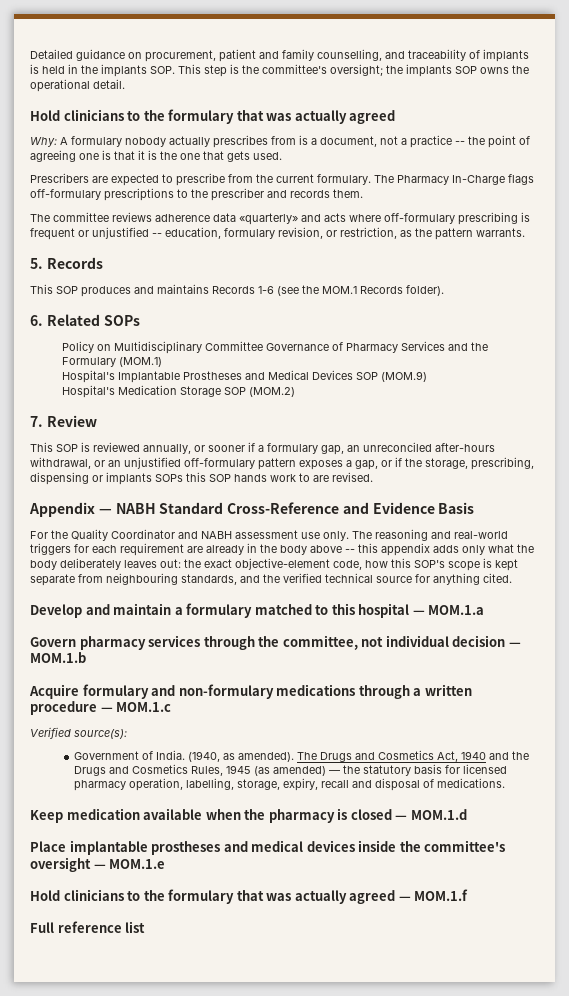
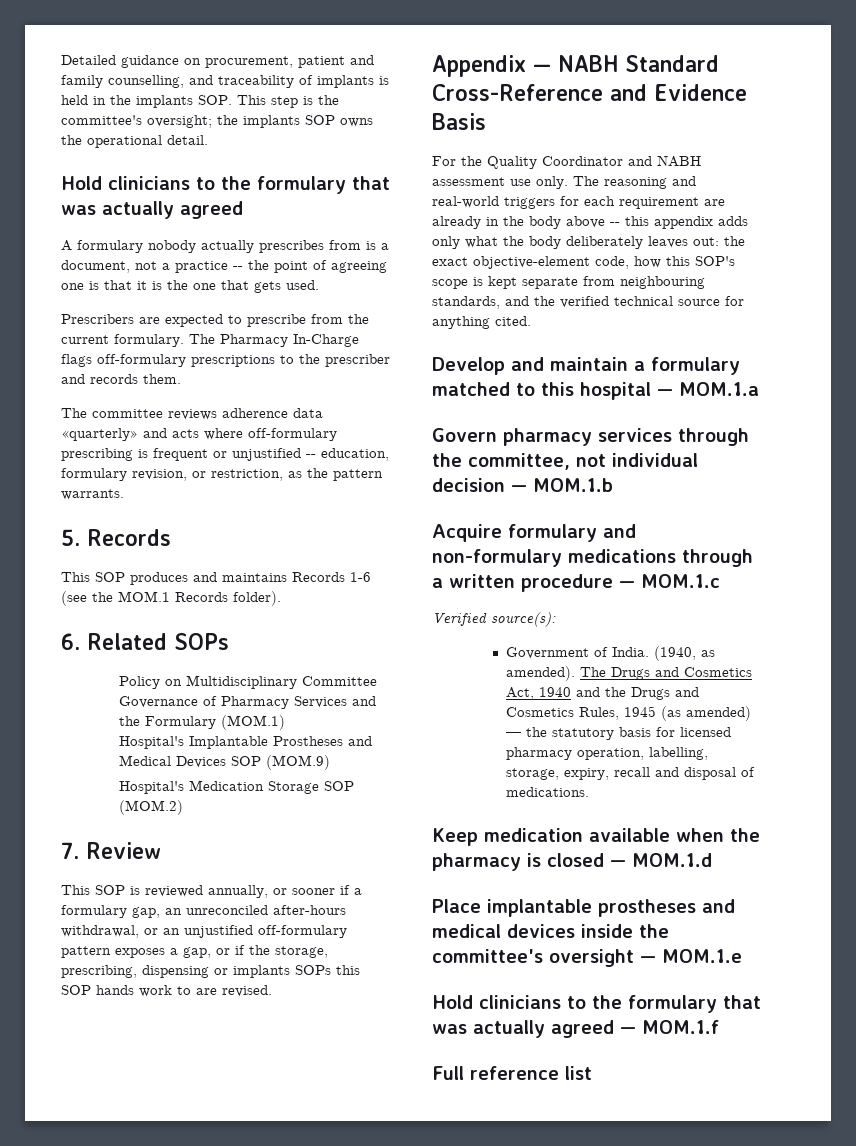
[30,137,57,147] Why: -> (243, 210) none

